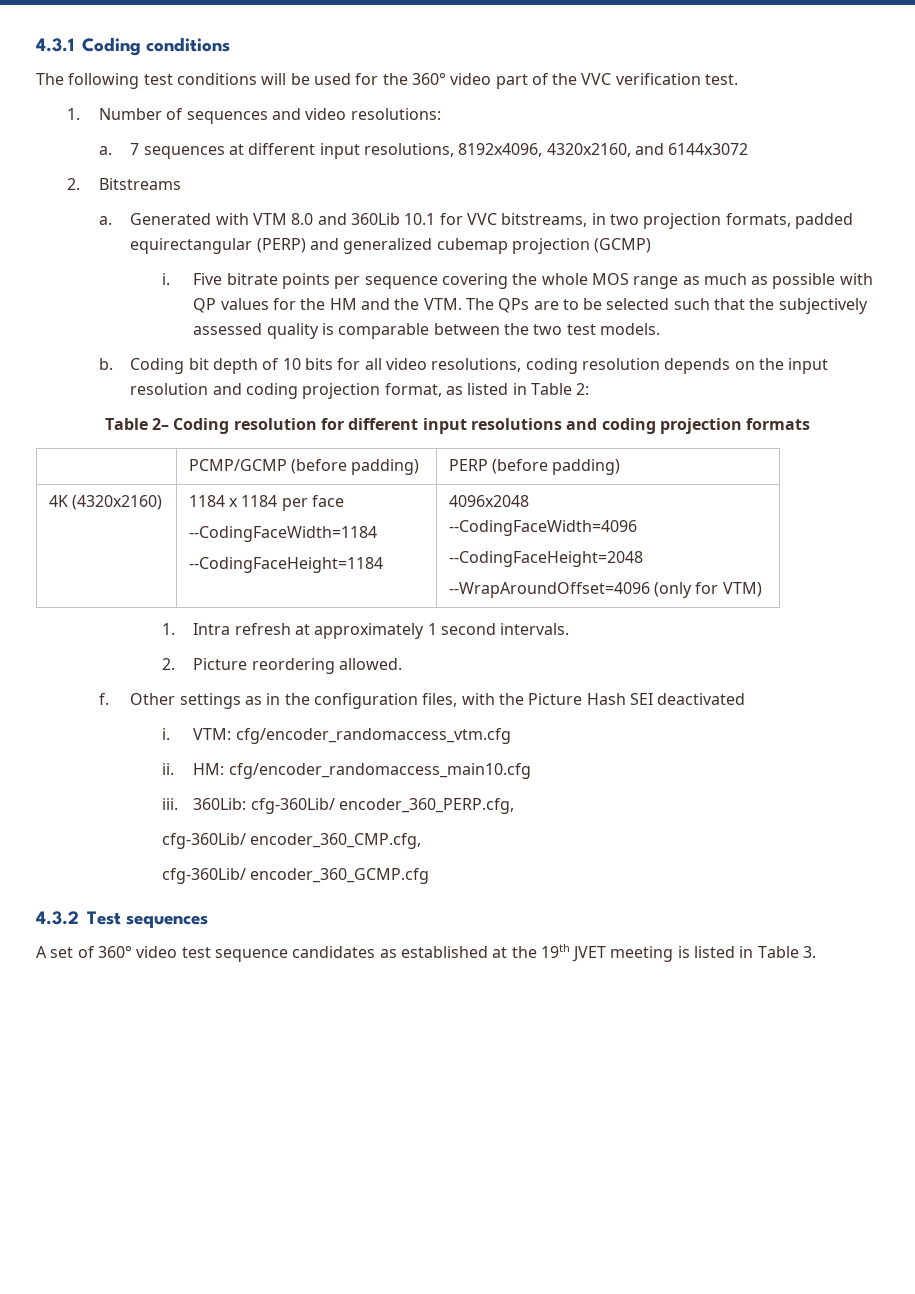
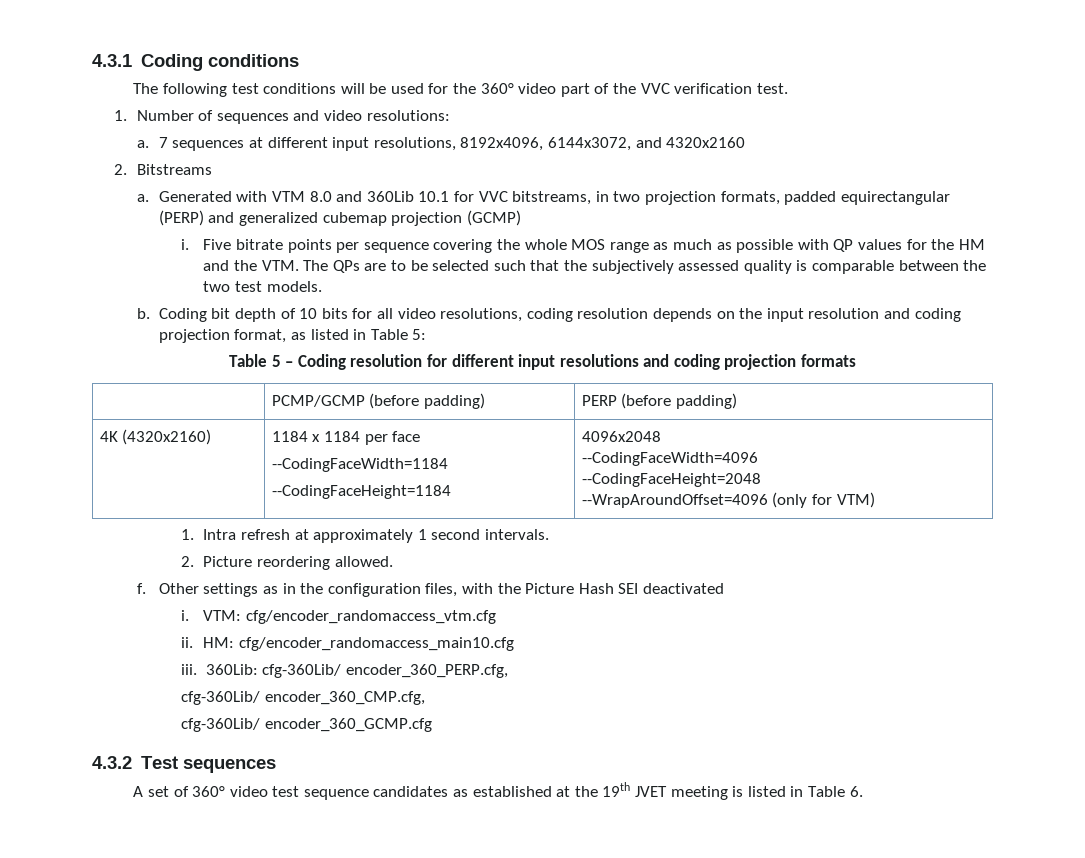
[546,143,749,157] 4320x2160, and 6144x3072 -> [548,137,746,151] 6144x3072, and 4320x2160
[576,383,590,395] [104,418,170,430] 2: // Table 2– -> [412,329,427,340] [228,354,294,367] 5: // Table 5 –
[803,946,817,958] 3. -> [849,786,863,797] 6.

